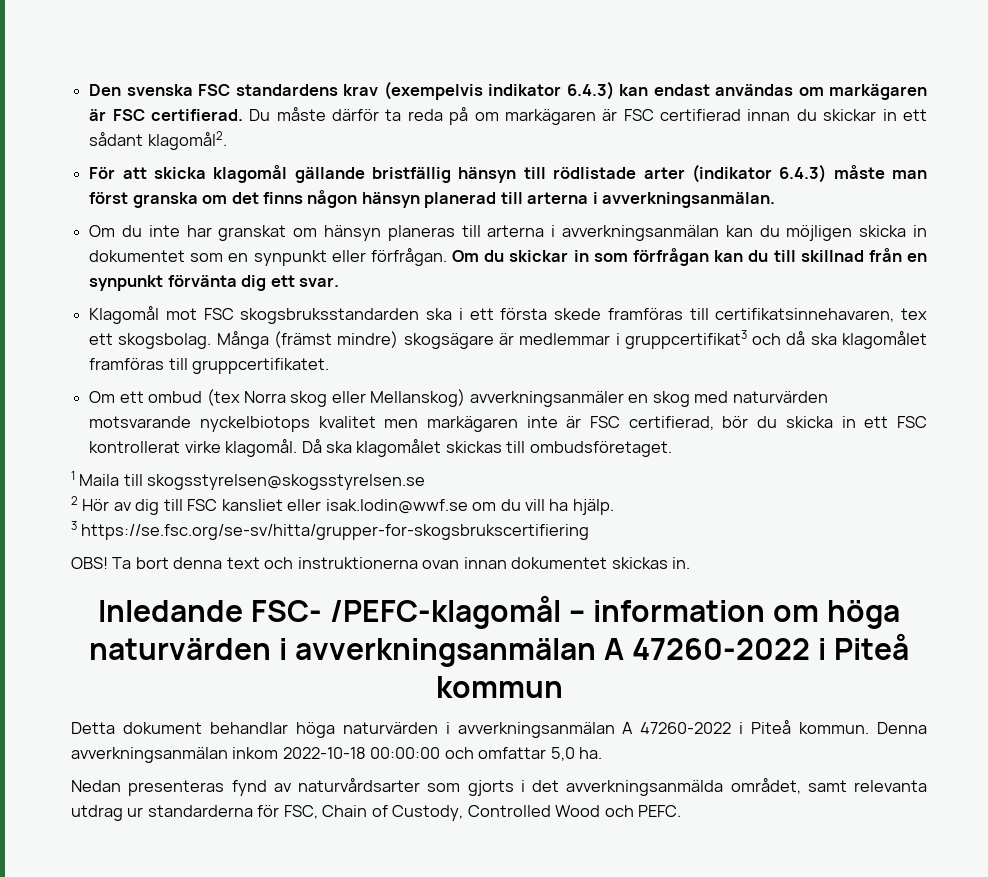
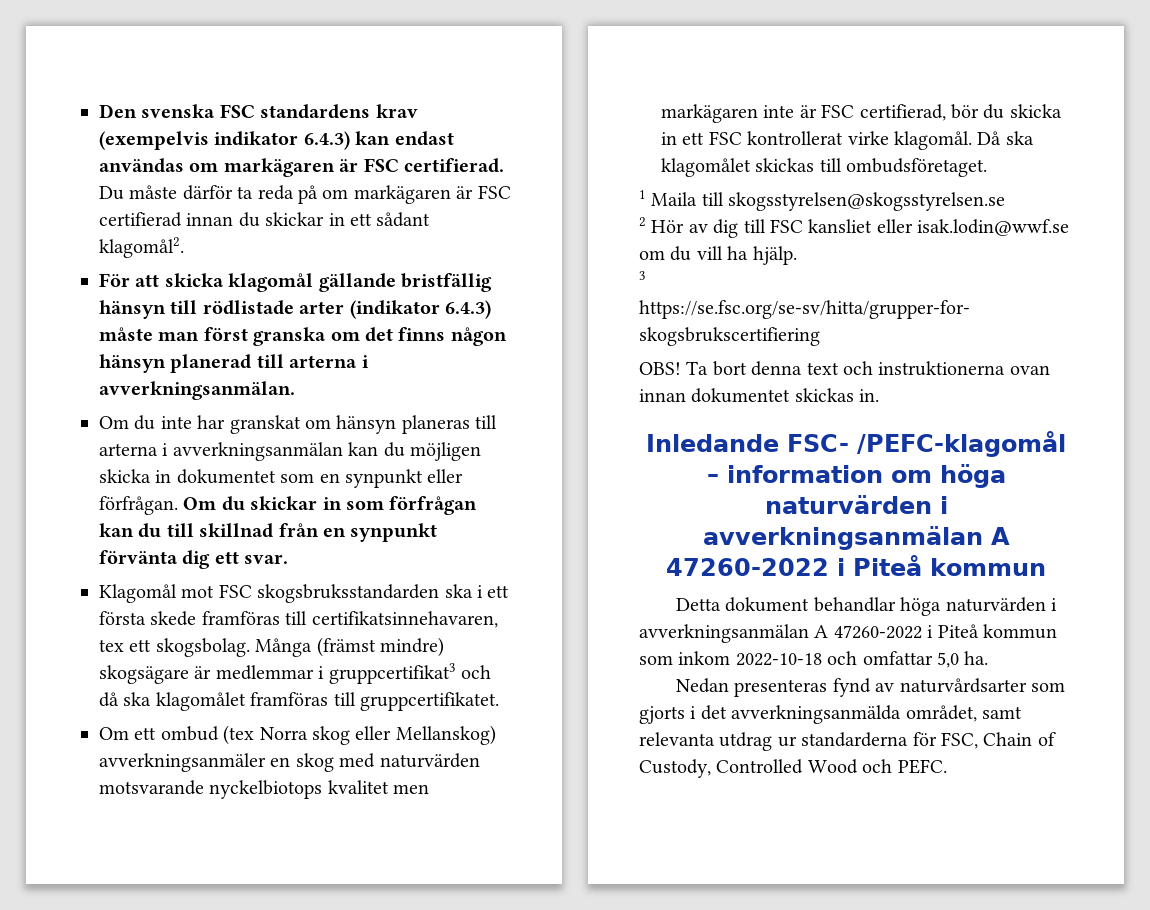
[799,722,927,734] [71,747,228,763] kommun. Denna avverkningsanmälan -> [983,624,1057,639] [639,655,673,665] kommun som
[370,747,441,759] 00:00:00 -> (822, 659) none

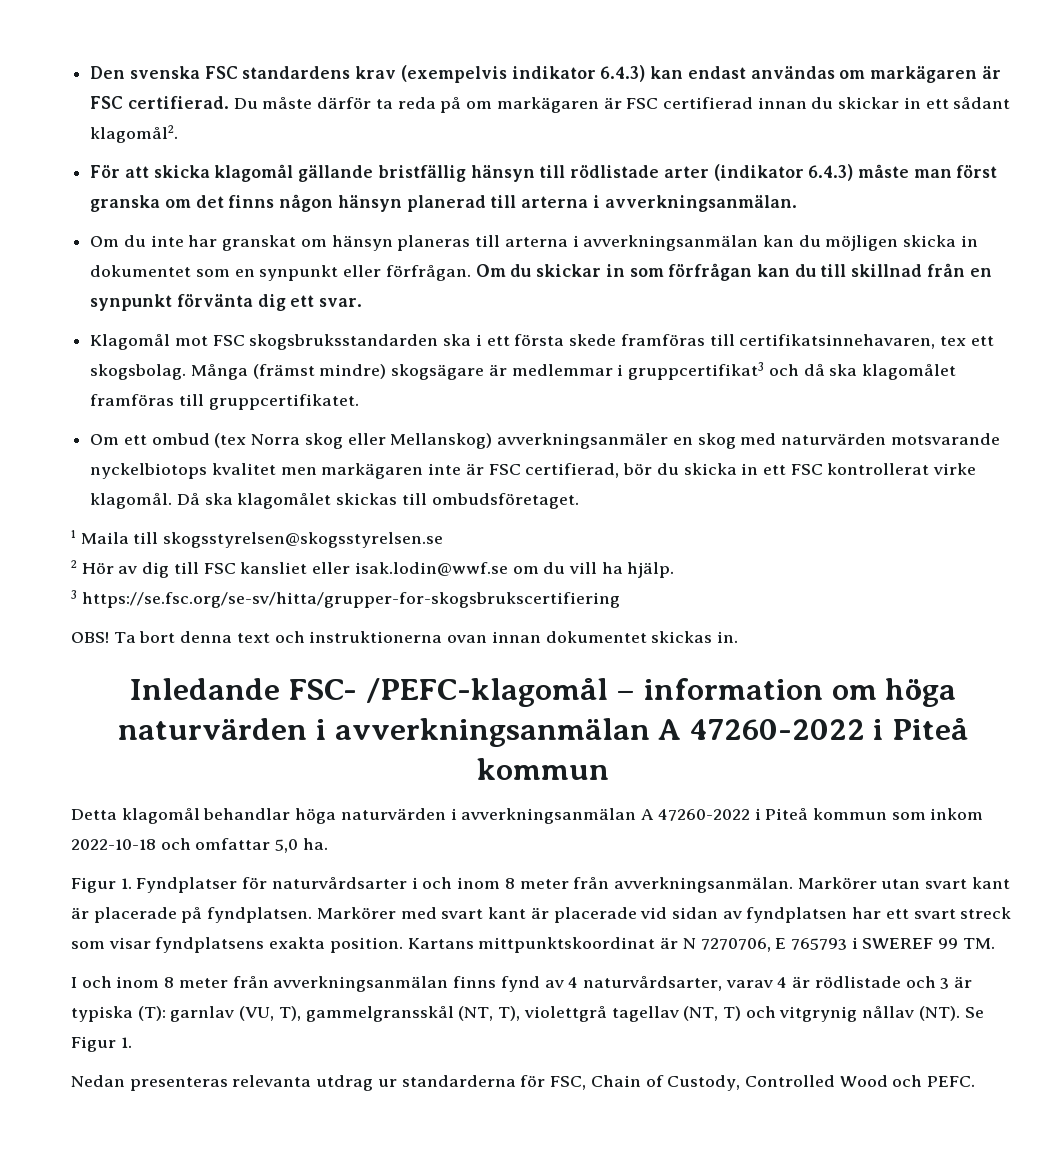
[725,597,810,612] dokument -> [121,808,200,824] klagomål
[676,678,1066,697] [639,705,1022,724] Nedan presenteras fynd av naturvårdsarter som gjorts i det avverkningsanmälda området, samt -> [71,877,1010,893] [71,907,1012,923] [71,937,995,953] [71,976,973,992] [71,1006,984,1022] [71,1036,132,1052] [71,1075,228,1091] Figur 1. Fyndplatser för naturvårdsarter i och inom 8 meter från avverkningsanmälan. Markörer utan svart kant är placerade på fyndplatsen. Markörer med svart kant är placerade vid sidan av fyndplatsen har ett svart streck som visar fyndplatsens exakta position. Kartans mittpunktskoordinat är N 7270706, E 765793 i SWEREF 99 TM. // I och inom 8 meter från avverkningsanmälan finns fynd av 4 naturvårdsarter, varav 4 är rödlistade och 3 är typiska (T): garnlav (VU, T), gammelgransskål (NT, T), violettgrå tagellav (NT, T) och vitgrynig nållav (NT). Se Figur 1. // Nedan presenteras

